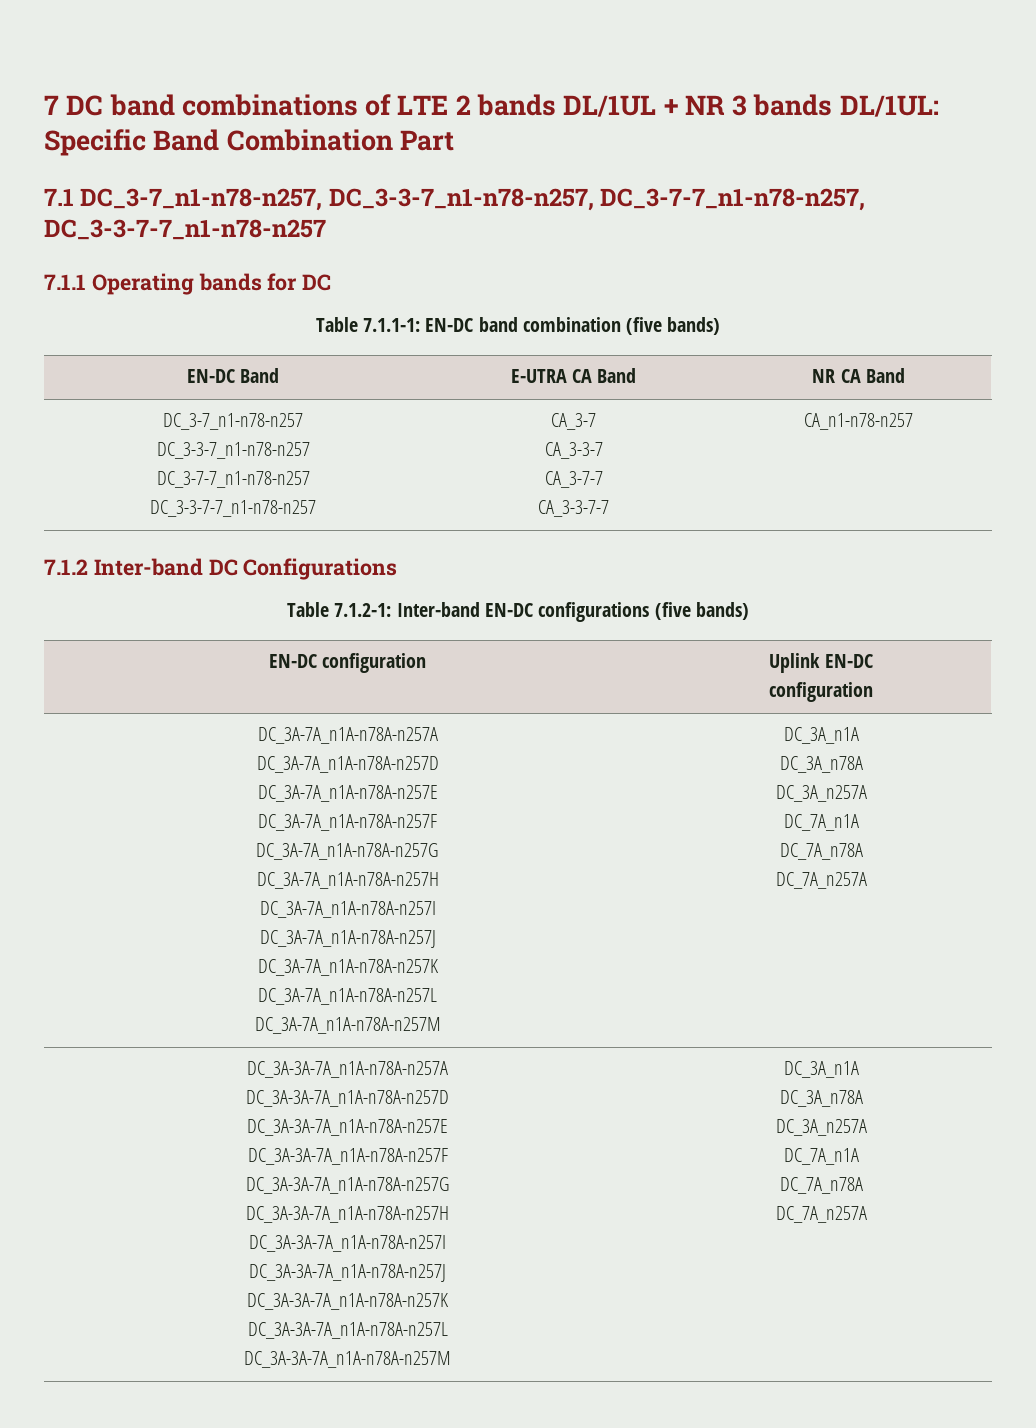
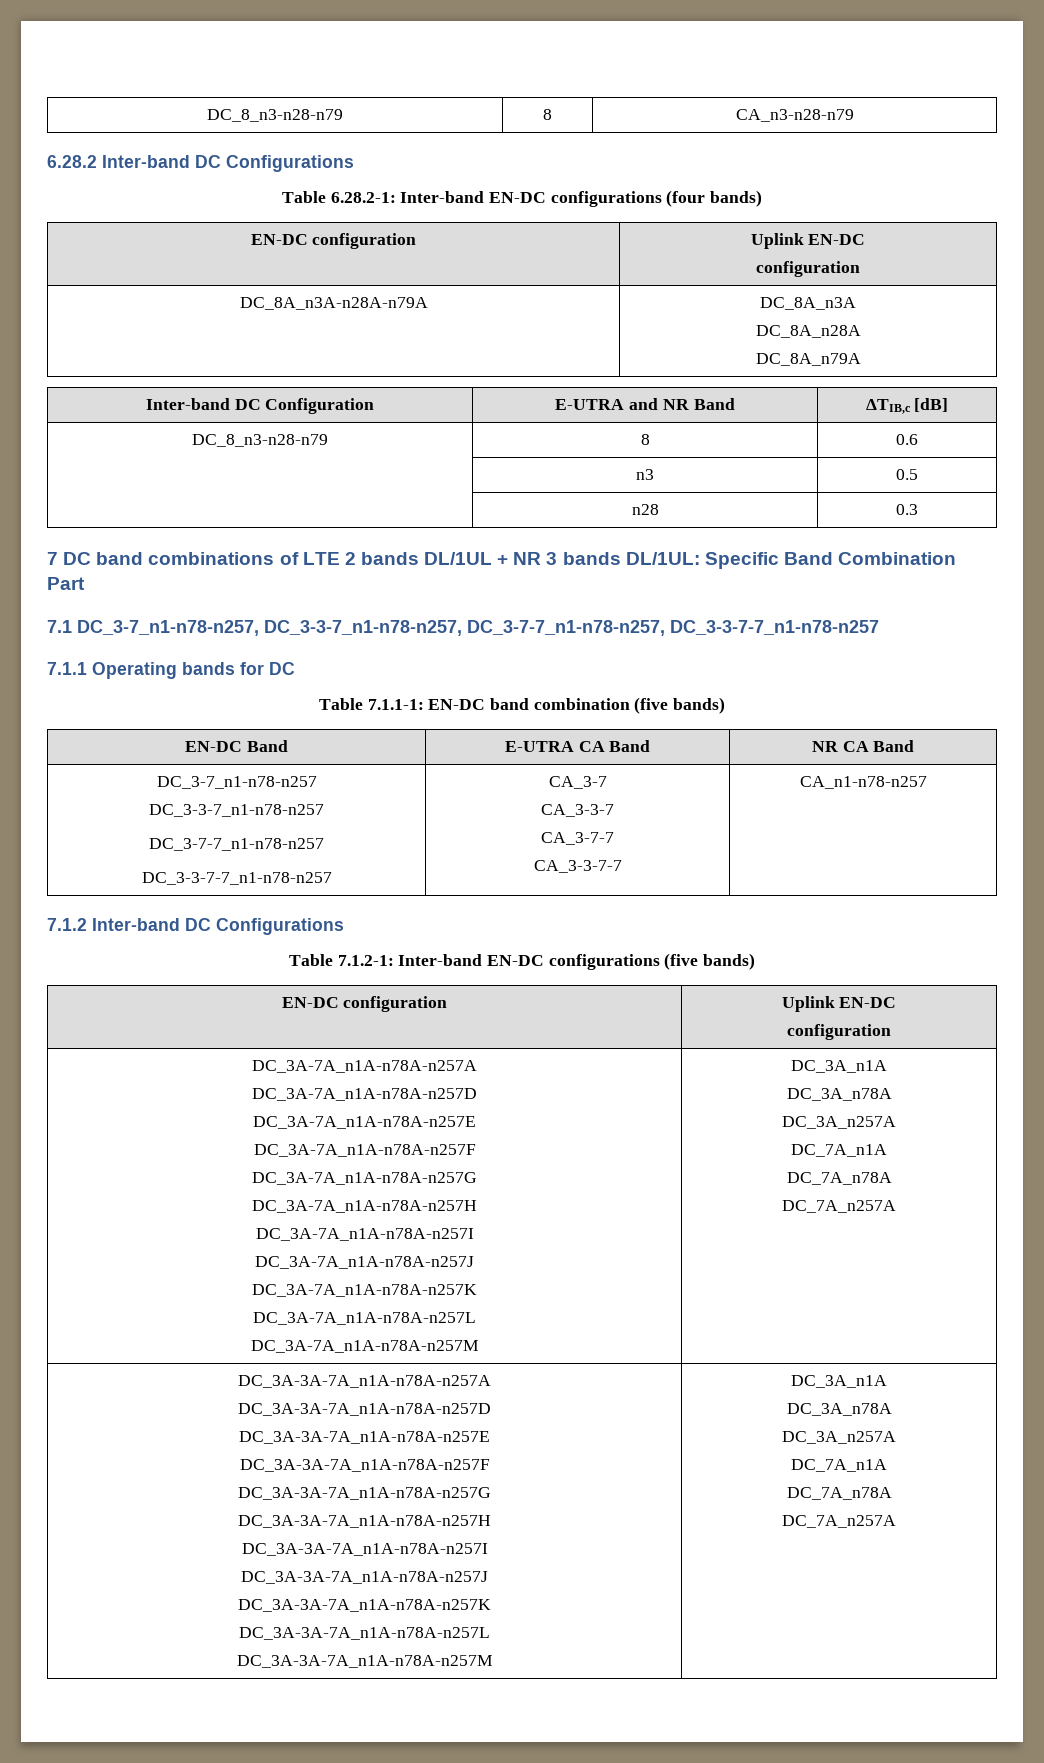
(44, 105) none -> [207,109,343,122] [543,109,552,120] [735,109,854,122] [47,155,354,172] [281,190,763,207] [250,233,417,249] [750,233,866,249] [756,261,860,277] [239,297,428,310] [760,297,856,310] [755,325,861,338] [755,353,861,366] [145,398,375,414] [555,398,735,410] [865,398,949,414] [192,434,328,447] [640,434,650,445] [896,434,918,445] [636,469,654,480] [896,469,918,480] [631,504,659,515] [896,504,918,515] DC_8_n3-n28-n79 | 8 | CA_n3-n28-n79 // 6.28.2 Inter-band DC Configurations // Table 6.28.2-1: Inter-band EN-DC configurations (four bands) // EN-DC configuration | Uplink EN-DC // configuration // DC_8A_n3A-n28A-n79A | DC_8A_n3A // DC_8A_n28A // DC_8A_n79A // Inter-band DC Configuration | E-UTRA and NR Band | ΔTIB,c [dB] // DC_8_n3-n28-n79 | 8 | 0.6 // | n3 | 0.5 // | n28 | 0.3 //

